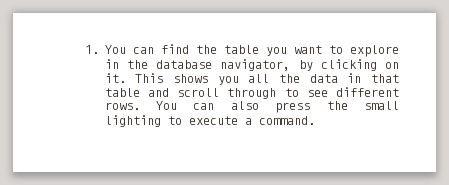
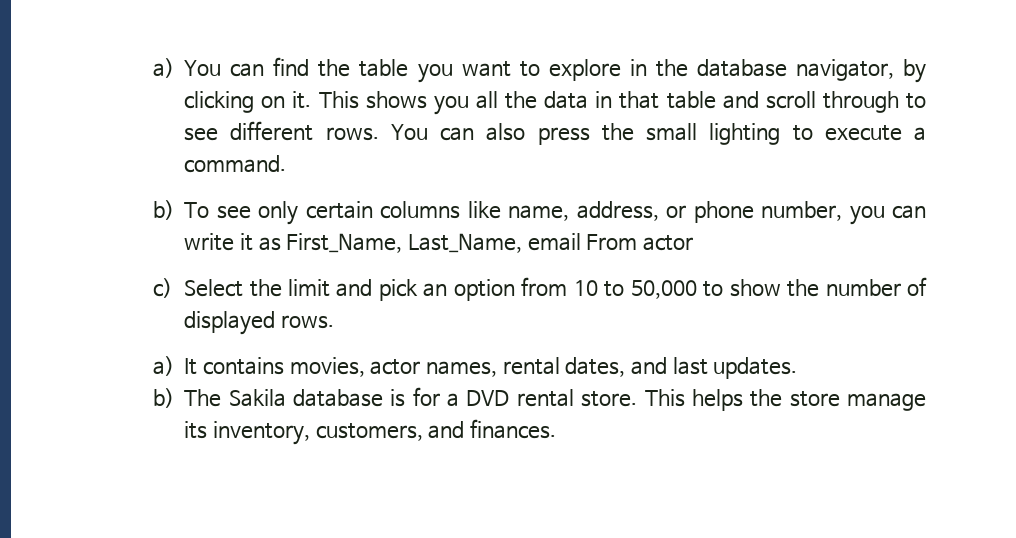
[85,45,100,54] 1. -> [152,58,174,78] a)
(315, 120) none -> [152,200,927,225] [184,233,693,253] [152,277,927,301] [184,311,334,335] [152,356,798,379] [152,387,927,411] [184,419,556,445] // b) To see only certain columns like name, address, or phone number, you can write it as First_Name, Last_Name, email From actor // c) Select the limit and pick an option from 10 to 50,000 to show the number of displayed rows. // a) It contains movies, actor names, rental dates, and last updates. // b) The Sakila database is for a DVD rental store. This helps the store manage its inventory, customers, and finances.

